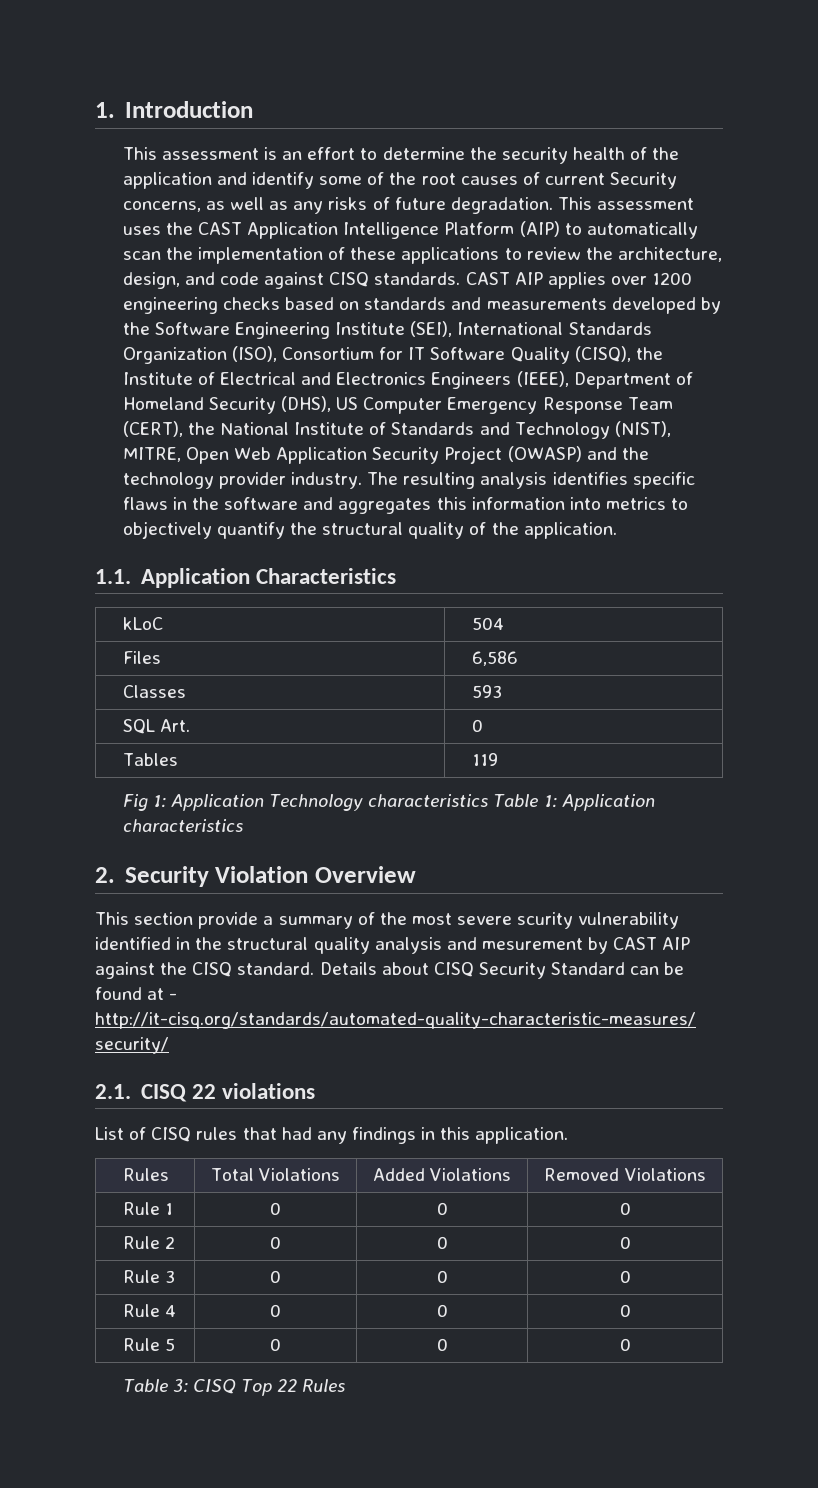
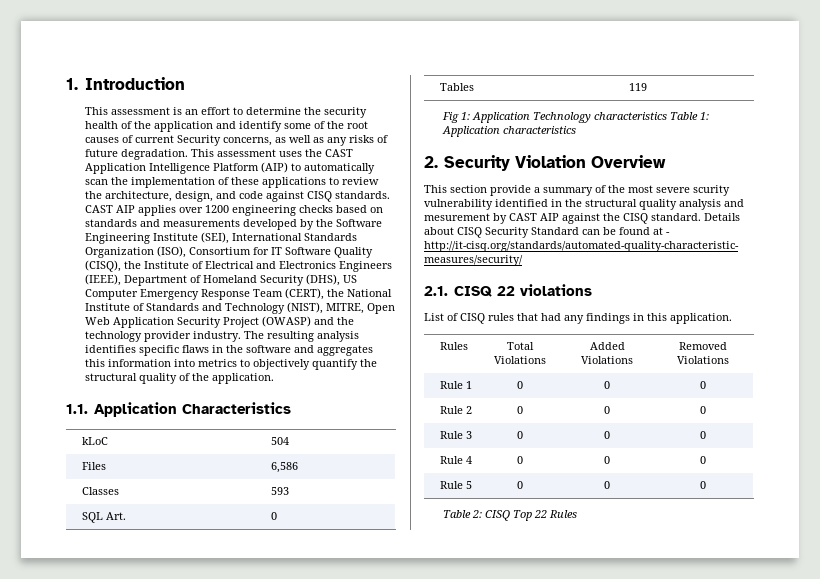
[172,1379,188,1393] 3: -> [472,510,483,518] 2:

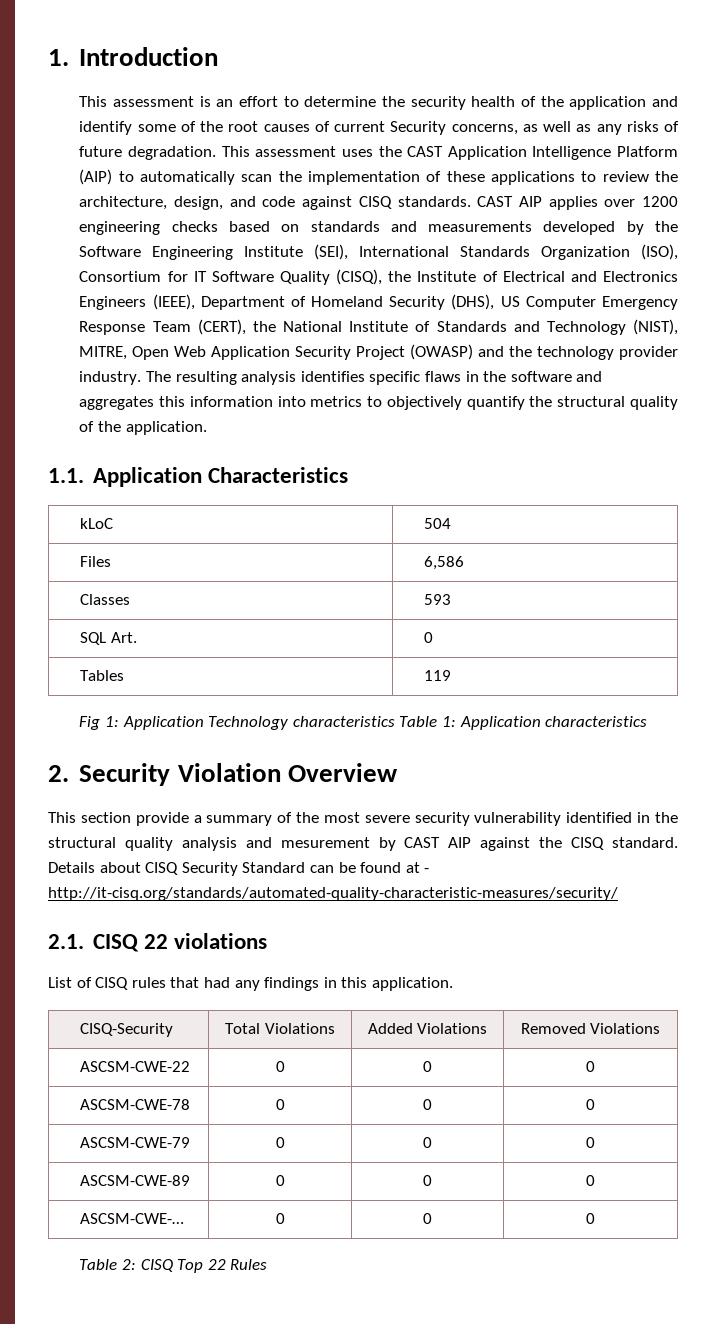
[693,185,730,196] scurity -> [414,812,470,826] security
[440,342,469,350] Rules -> [79,1023,173,1037] CISQ-Security
[440,381,473,389] [516,381,523,389] [604,381,610,389] [700,381,706,389] [440,406,473,414] [516,406,523,414] [604,406,610,414] [700,406,706,414] [440,431,473,439] [516,431,523,439] [604,431,610,439] [700,431,706,439] [440,456,473,464] [516,456,523,464] [604,456,610,464] [700,456,706,464] [440,481,473,489] Rule 1 | 0 | 0 | 0 // Rule 2 | 0 | 0 | 0 // Rule 3 | 0 | 0 | 0 // Rule 4 | 0 | 0 | 0 // Rule 5 -> [79,1061,190,1072] [275,1061,285,1072] [423,1061,432,1072] [586,1061,595,1072] [79,1099,190,1110] [275,1099,285,1110] [423,1099,432,1110] [586,1099,595,1110] [79,1137,190,1148] [275,1137,285,1148] [423,1137,432,1148] [586,1137,595,1148] [79,1175,190,1186] [275,1175,285,1186] [423,1175,432,1186] [586,1175,595,1186] [79,1213,184,1224] ASCSM-CWE-22 | 0 | 0 | 0 // ASCSM-CWE-78 | 0 | 0 | 0 // ASCSM-CWE-79 | 0 | 0 | 0 // ASCSM-CWE-89 | 0 | 0 | 0 // ASCSM-CWE-…

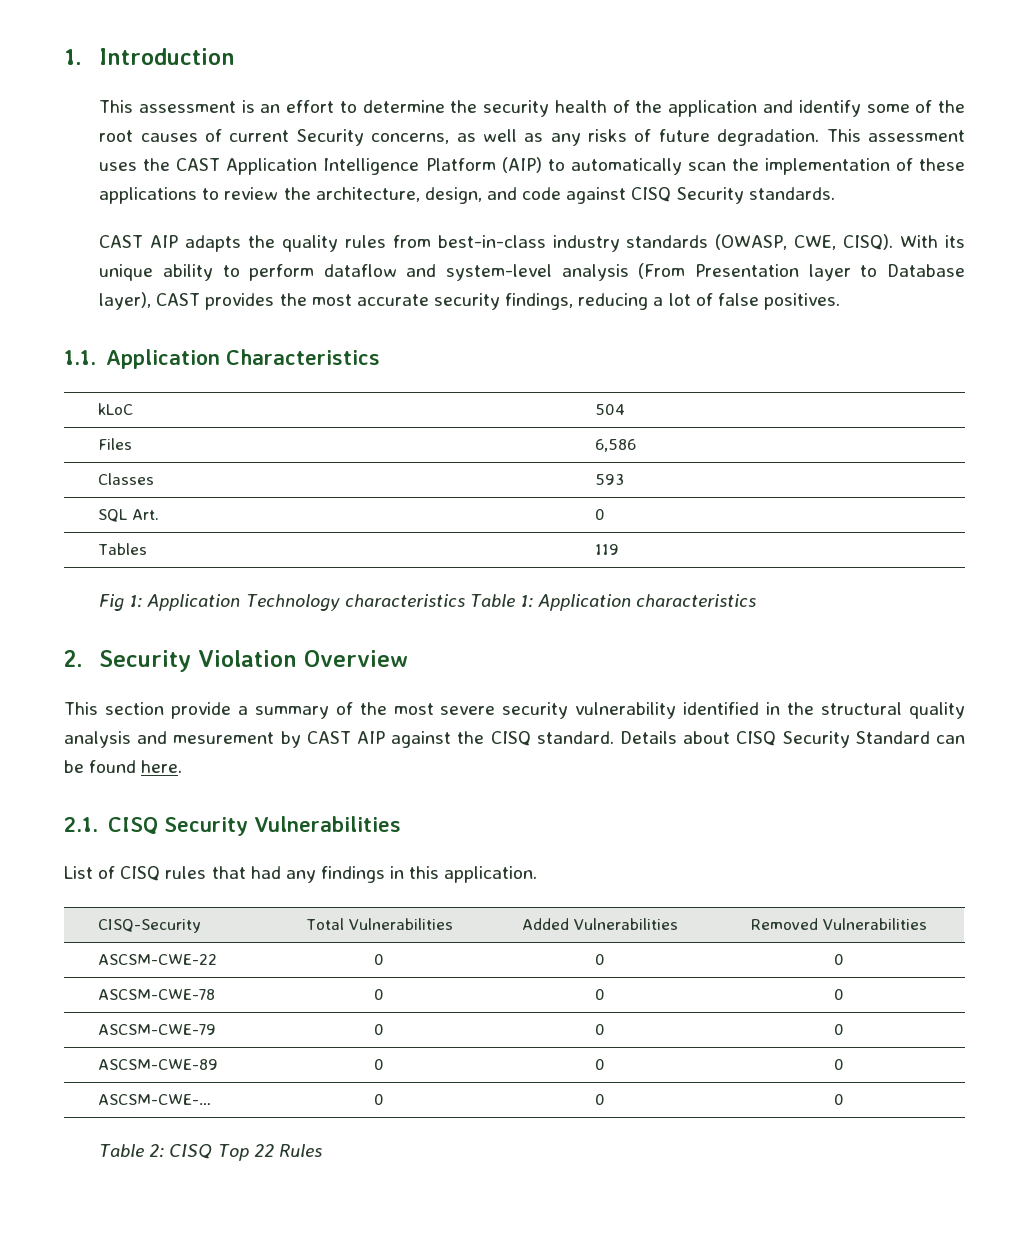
(392, 202) none -> [676,187,744,204] Security
[477,196,678,210] [79,221,678,235] [79,244,678,260] [79,269,678,285] [79,294,678,310] [79,319,678,335] [79,344,678,360] [79,371,603,385] [79,396,678,410] [79,421,207,435] CAST AIP applies over 1200 engineering checks based on standards and measurements developed by the Software Engineering Institute (SEI), International Standards Organization (ISO), Consortium for IT Software Quality (CISQ), the Institute of Electrical and Electronics Engineers (IEEE), Department of Homeland Security (DHS), US Computer Emergency Response Team (CERT), the National Institute of Standards and Technology (NIST), MITRE, Open Web Application Security Project (OWASP) and the technology provider industry. The resulting analysis identifies specific flaws in the software and aggregates this information into metrics to objectively quantify the structural quality of the application. -> [99,234,966,252] [99,263,965,281] [99,292,840,310] // CAST AIP adapts the quality rules from best-in-class industry standards (OWASP, CWE, CISQ). With its unique ability to perform dataflow and system-level analysis (From Presentation layer to Database layer), CAST provides the most accurate security findings, reducing a lot of false positives.
[405,862,430,873] [48,887,618,901] at - http://it-cisq.org/standards/automated-quality-characteristic-measures/security/ -> [141,760,183,773] here.
[143,933,267,949] 22 violations -> [163,816,402,836] Security Vulnerabilities
[264,1023,335,1034] Violations -> [348,918,453,930] Vulnerabilities
[417,1023,488,1034] Violations -> [573,918,678,930] Vulnerabilities
[590,1023,661,1034] Violations -> [822,918,927,930] Vulnerabilities

